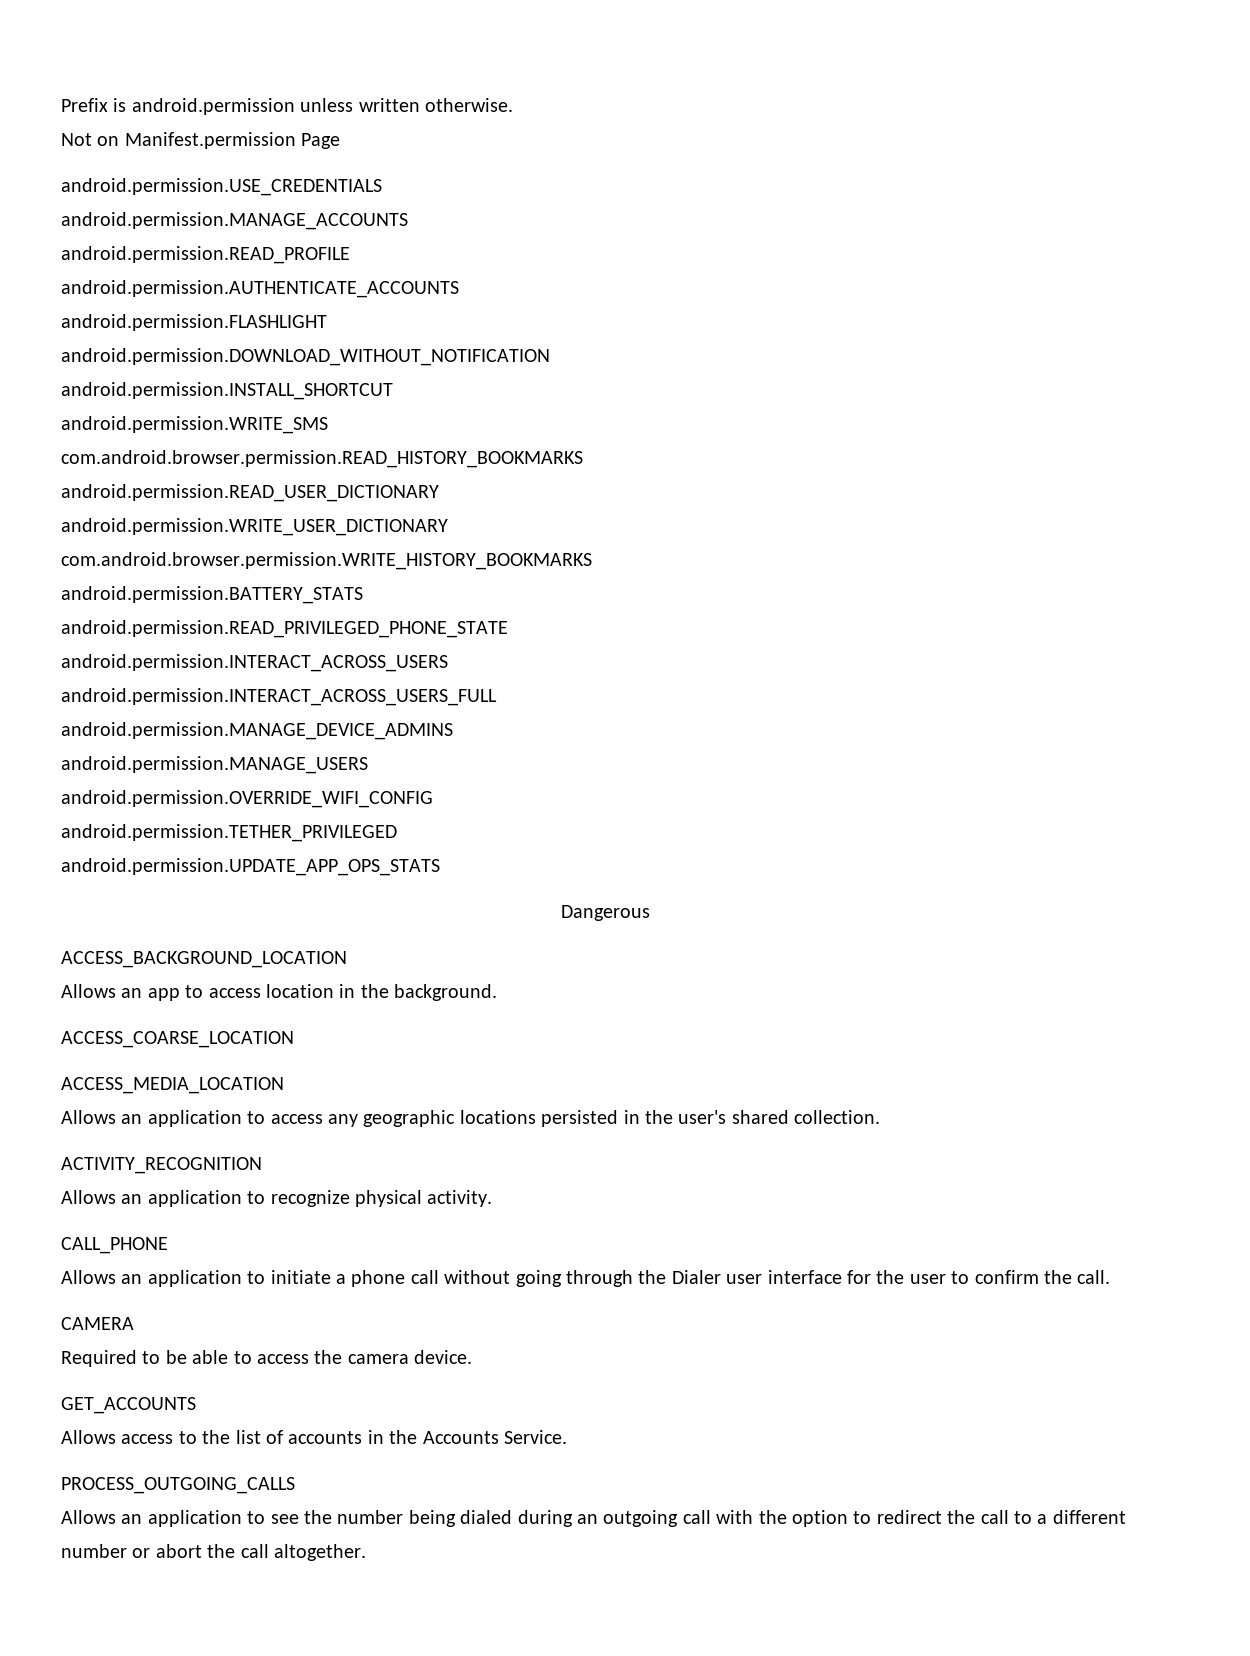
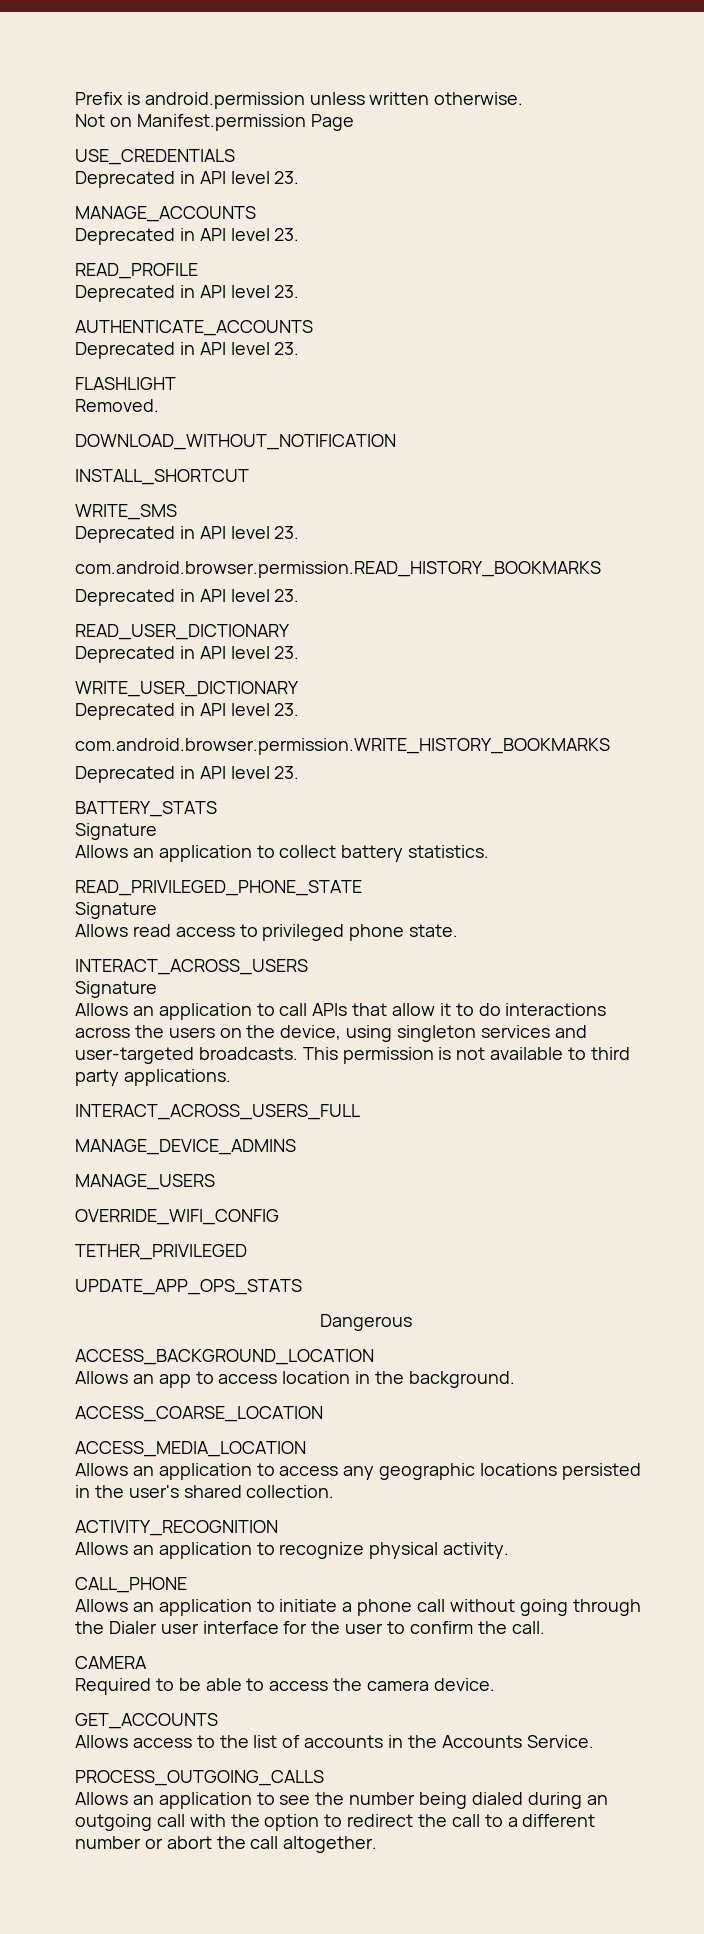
[61,178,382,196] [61,212,408,230] [61,246,350,264] [61,280,459,298] [61,314,327,331] [61,348,550,366] [61,382,393,400] [61,416,328,434] [61,450,583,468] [61,484,439,502] [61,518,448,536] [61,552,592,570] [61,586,363,604] [61,620,508,638] [61,654,448,672] [61,688,497,706] [61,722,453,740] [61,756,368,774] [61,790,433,808] [61,824,397,842] [61,858,440,876] android.permission.USE_CREDENTIALS // android.permission.MANAGE_ACCOUNTS // android.permission.READ_PROFILE // android.permission.AUTHENTICATE_ACCOUNTS // android.permission.FLASHLIGHT // android.permission.DOWNLOAD_WITHOUT_NOTIFICATION // android.permission.INSTALL_SHORTCUT // android.permission.WRITE_SMS // com.android.browser.permission.READ_HISTORY_BOOKMARKS // android.permission.READ_USER_DICTIONARY // android.permission.WRITE_USER_DICTIONARY // com.android.browser.permission.WRITE_HISTORY_BOOKMARKS // android.permission.BATTERY_STATS // android.permission.READ_PRIVILEGED_PHONE_STATE // android.permission.INTERACT_ACROSS_USERS // android.permission.INTERACT_ACROSS_USERS_FULL // android.permission.MANAGE_DEVICE_ADMINS // android.permission.MANAGE_USERS // android.permission.OVERRIDE_WIFI_CONFIG // android.permission.TETHER_PRIVILEGED // android.permission.UPDATE_APP_OPS_STATS -> [75,149,235,165] [75,171,300,188] [75,206,256,222] [75,228,300,245] [75,263,198,279] [75,285,300,302] [75,320,313,336] [75,342,300,359] [75,377,176,390] [75,399,159,412] [75,434,396,450] [75,469,249,485] [75,504,177,520] [75,526,300,543] [75,561,601,578] [75,589,300,606] [75,624,290,640] [75,646,300,663] [75,681,299,697] [75,703,300,720] [75,738,610,755] [75,766,300,783] [75,801,217,817] [75,823,157,840] [75,845,490,862] [75,880,362,896] [75,902,157,919] [75,924,459,941] [75,959,308,975] [75,981,157,998] [75,1003,607,1020] [75,1025,587,1042] [75,1047,630,1064] [75,1069,231,1086] [75,1104,360,1120] [75,1139,296,1155] [75,1174,215,1190] [75,1209,279,1225] [75,1244,247,1260] [75,1279,302,1295] USE_CREDENTIALS // Deprecated in API level 23. // MANAGE_ACCOUNTS // Deprecated in API level 23. // READ_PROFILE // Deprecated in API level 23. // AUTHENTICATE_ACCOUNTS // Deprecated in API level 23. // FLASHLIGHT // Removed. // DOWNLOAD_WITHOUT_NOTIFICATION // INSTALL_SHORTCUT // WRITE_SMS // Deprecated in API level 23. // com.android.browser.permission.READ_HISTORY_BOOKMARKS // Deprecated in API level 23. // READ_USER_DICTIONARY // Deprecated in API level 23. // WRITE_USER_DICTIONARY // Deprecated in API level 23. // com.android.browser.permission.WRITE_HISTORY_BOOKMARKS // Deprecated in API level 23. // BATTERY_STATS // Signature // Allows an application to collect battery statistics. // READ_PRIVILEGED_PHONE_STATE // Signature // Allows read access to privileged phone state. // INTERACT_ACROSS_USERS // Signature // Allows an application to call APIs that allow it to do interactions across the users on the device, using singleton services and user-targeted broadcasts. This permission is not available to third party applications. // INTERACT_ACROSS_USERS_FULL // MANAGE_DEVICE_ADMINS // MANAGE_USERS // OVERRIDE_WIFI_CONFIG // TETHER_PRIVILEGED // UPDATE_APP_OPS_STATS

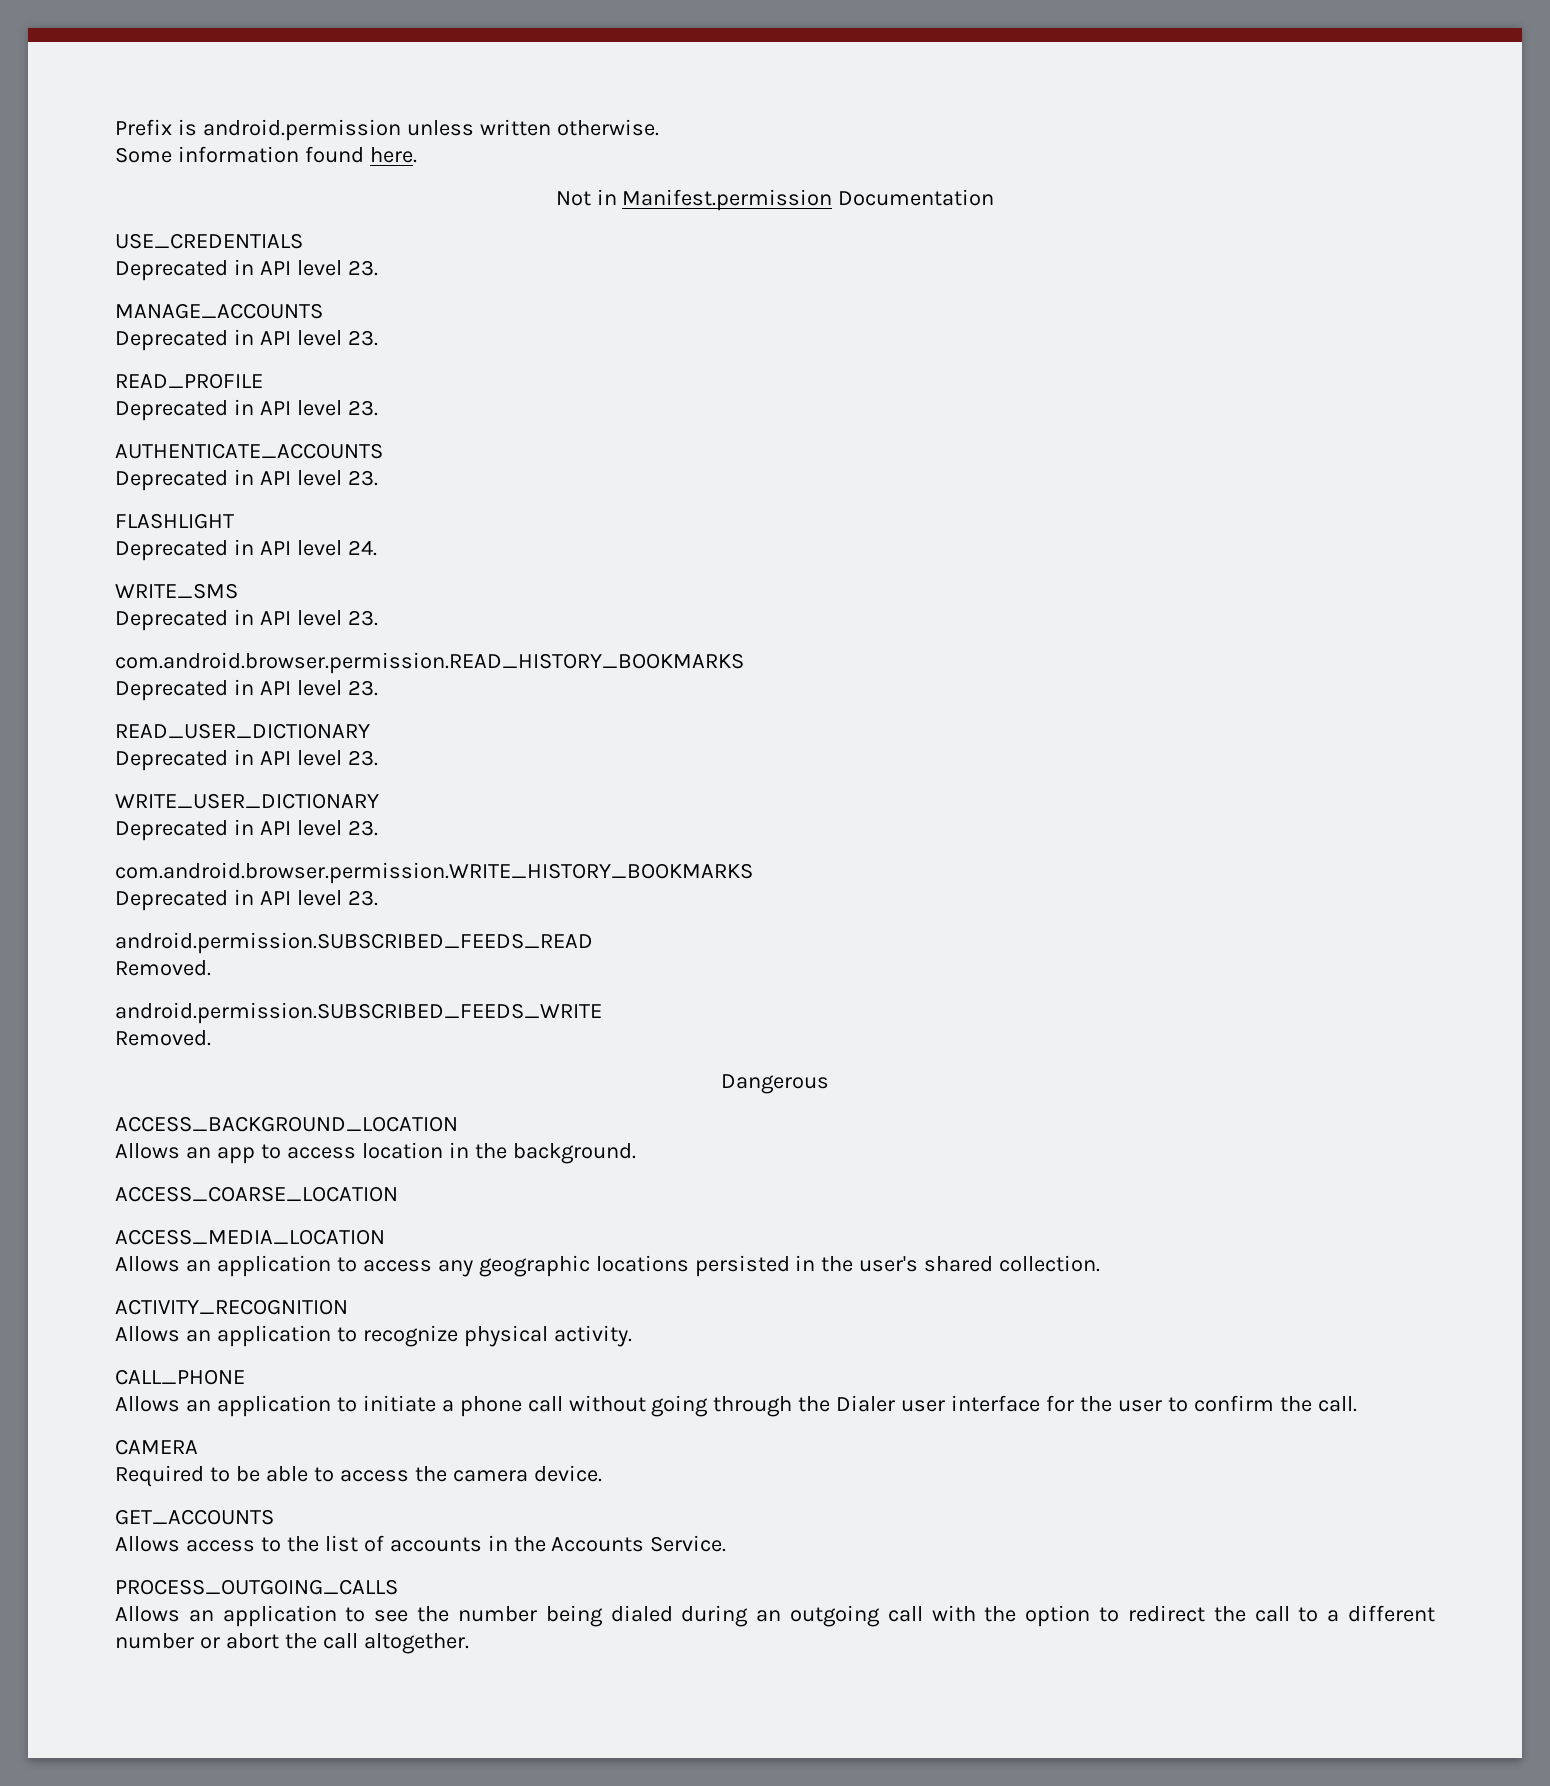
[75,114,354,131] Not on Manifest.permission Page -> [115,146,417,163] [555,189,995,211] Some information found here. // Not in Manifest.permission Documentation
[75,399,159,412] [75,434,396,450] [75,469,249,485] Removed. // DOWNLOAD_WITHOUT_NOTIFICATION // INSTALL_SHORTCUT -> [115,539,377,561] Deprecated in API level 24.
[75,801,217,817] [75,823,157,840] [75,845,490,862] [75,880,362,896] [75,902,157,919] [75,924,459,941] [75,959,308,975] [75,981,157,998] [75,1003,607,1020] [75,1025,587,1042] [75,1047,630,1064] [75,1069,231,1086] [75,1104,360,1120] [75,1139,296,1155] [75,1174,215,1190] [75,1209,279,1225] [75,1244,247,1260] [75,1279,302,1295] BATTERY_STATS // Signature // Allows an application to collect battery statistics. // READ_PRIVILEGED_PHONE_STATE // Signature // Allows read access to privileged phone state. // INTERACT_ACROSS_USERS // Signature // Allows an application to call APIs that allow it to do interactions across the users on the device, using singleton services and user-targeted broadcasts. This permission is not available to third party applications. // INTERACT_ACROSS_USERS_FULL // MANAGE_DEVICE_ADMINS // MANAGE_USERS // OVERRIDE_WIFI_CONFIG // TETHER_PRIVILEGED // UPDATE_APP_OPS_STATS -> [115,932,593,954] [115,960,211,976] [115,1002,602,1024] [115,1030,211,1046] android.permission.SUBSCRIBED_FEEDS_READ // Removed. // android.permission.SUBSCRIBED_FEEDS_WRITE // Removed.

